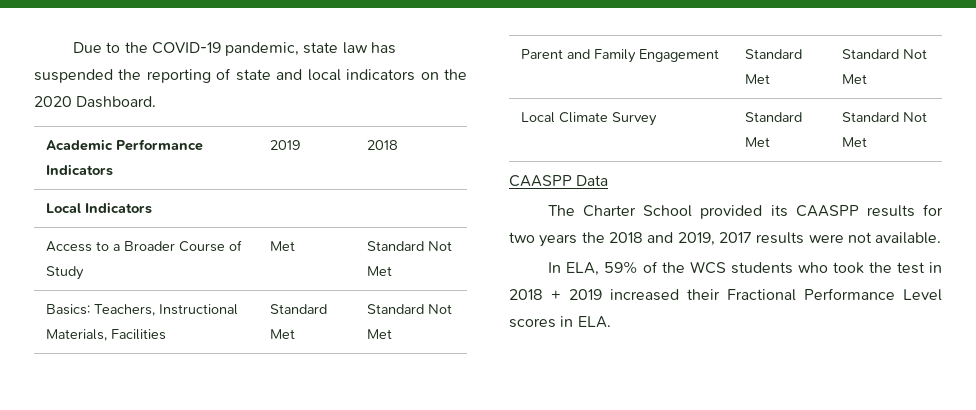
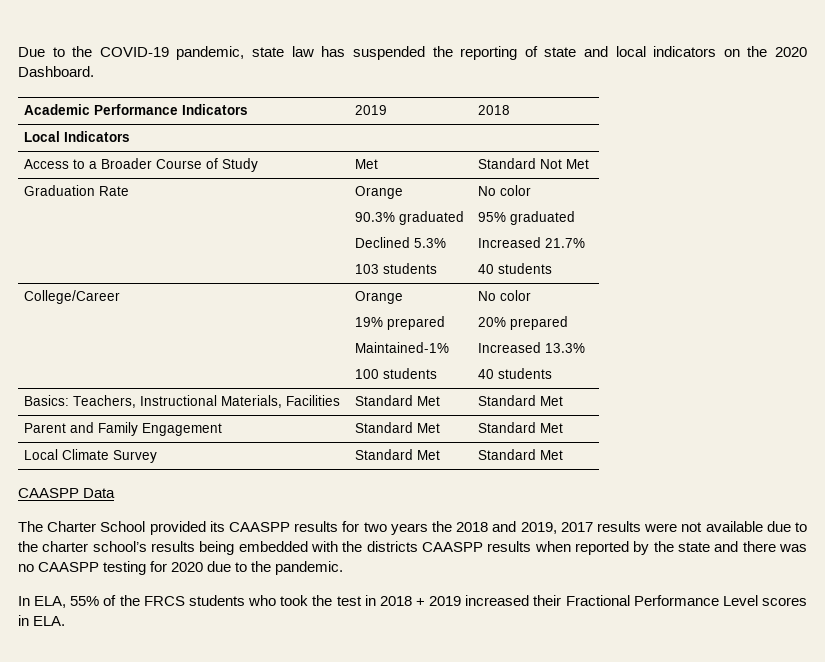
(393, 271) none -> [24,185,130,196] [355,186,404,199] [355,211,465,225] [355,237,447,248] [355,263,438,274] [478,185,532,196] [478,211,576,225] [478,237,586,248] [478,263,553,274] [24,290,121,304] [355,291,404,304] [355,316,446,330] [355,342,450,353] [355,368,438,379] [478,290,532,301] [478,316,569,330] [478,342,586,353] [478,368,553,379] // Graduation Rate | Orange // 90.3% graduated // Declined 5.3% // 103 students | No color // 95% graduated // Increased 21.7% // 40 students // College/Career | Orange // 19% prepared // Maintained-1% // 100 students | No color // 20% prepared // Increased 13.3% // 40 students
[428,304,453,314] Not -> (537, 400) none
[903,49,928,59] Not -> (537, 427) none
[903,112,928,122] Not -> (537, 454) none
[875,232,942,244] available. -> [705,521,808,532] [18,541,808,555] [18,561,344,575] available due to the charter school’s results being embedded with the districts CAASPP results when reported by the state and there was no CAASPP testing for 2020 due to the pandemic.
[603,261,638,274] 59% -> [70,596,100,606] 55%
[689,261,726,274] WCS -> [143,596,185,606] FRCS

